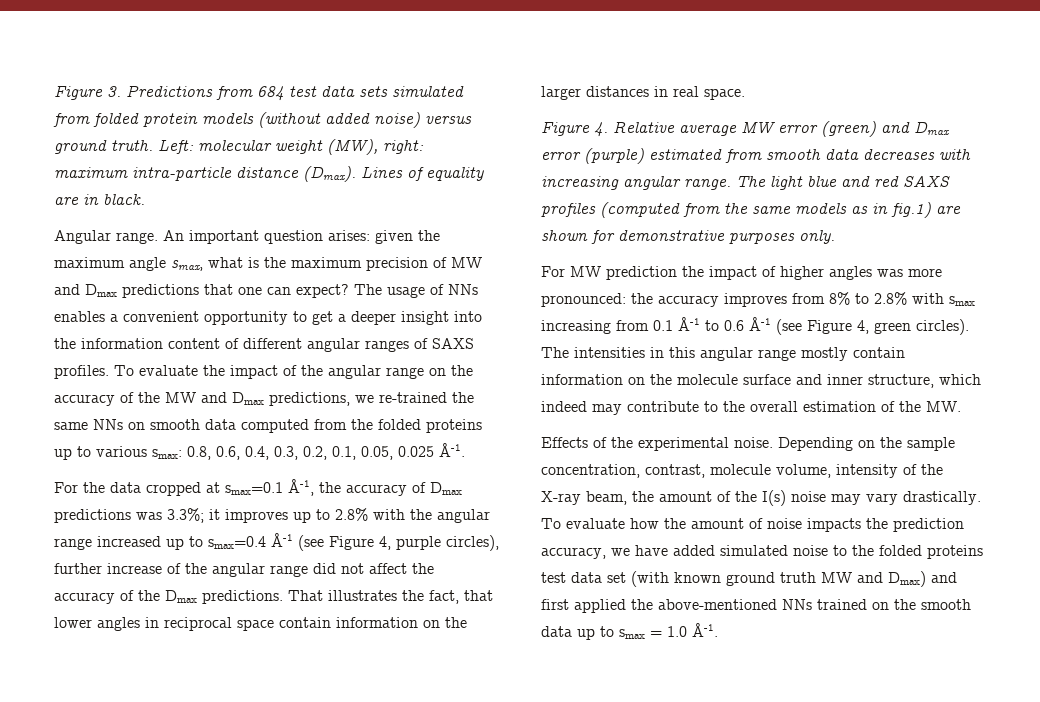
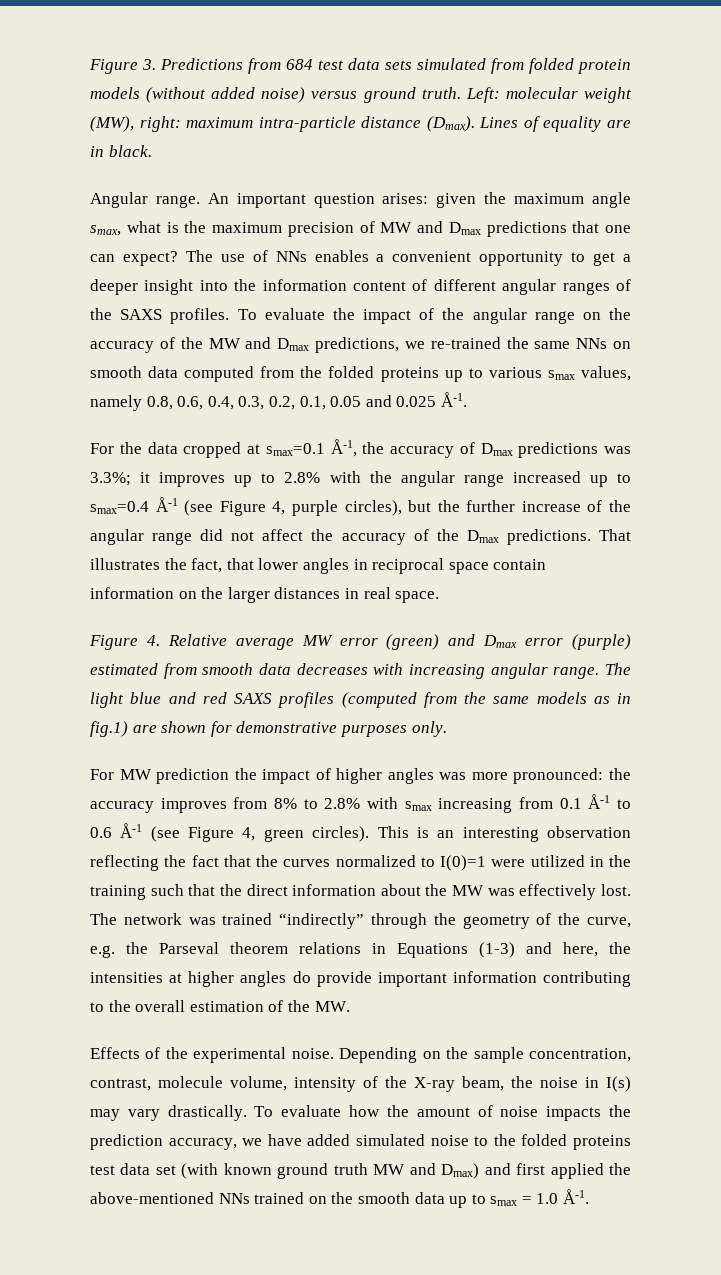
[387,286,425,298] usage -> [220,254,245,262] use
(428, 343) none -> [90,308,112,320] the
[152,449,182,459] smax: -> [547,366,631,381] [90,395,142,411] smax values, namely
[361,446,393,460] 0.05, -> [330,395,392,407] 0.05 and
(499, 543) none -> [408,500,460,512] but the
[541,347,905,361] [541,374,981,388] [541,401,699,415] The intensities in this angular range mostly contain information on the molecule surface and inner structure, which indeed may contribute -> [377,826,631,842] [90,855,631,871] [90,884,631,900] [90,913,632,929] [90,942,631,958] [90,971,631,987] This is an interesting observation reflecting the fact that the curves normalized to I(0)=1 were utilized in the training such that the direct information about the MW was effectively lost. The network was trained “indirectly” through the geometry of the curve, e.g. the Parseval theorem relations in Equations (1-3) and here, the intensities at higher angles do provide important information contributing
[659,490,826,506] amount of the I(s) noise -> [540,1076,631,1092] noise in I(s)

